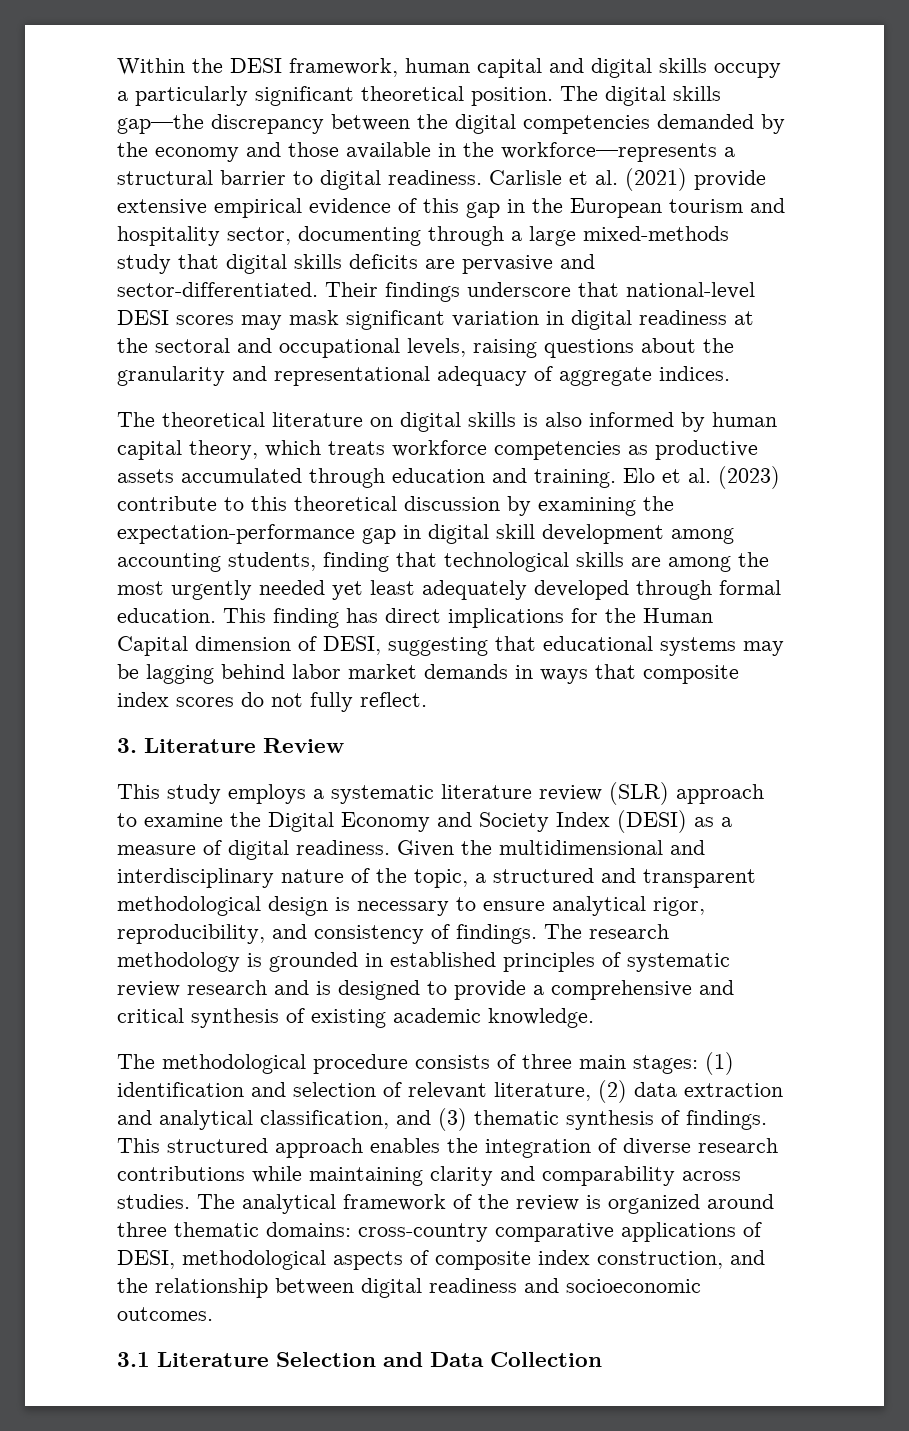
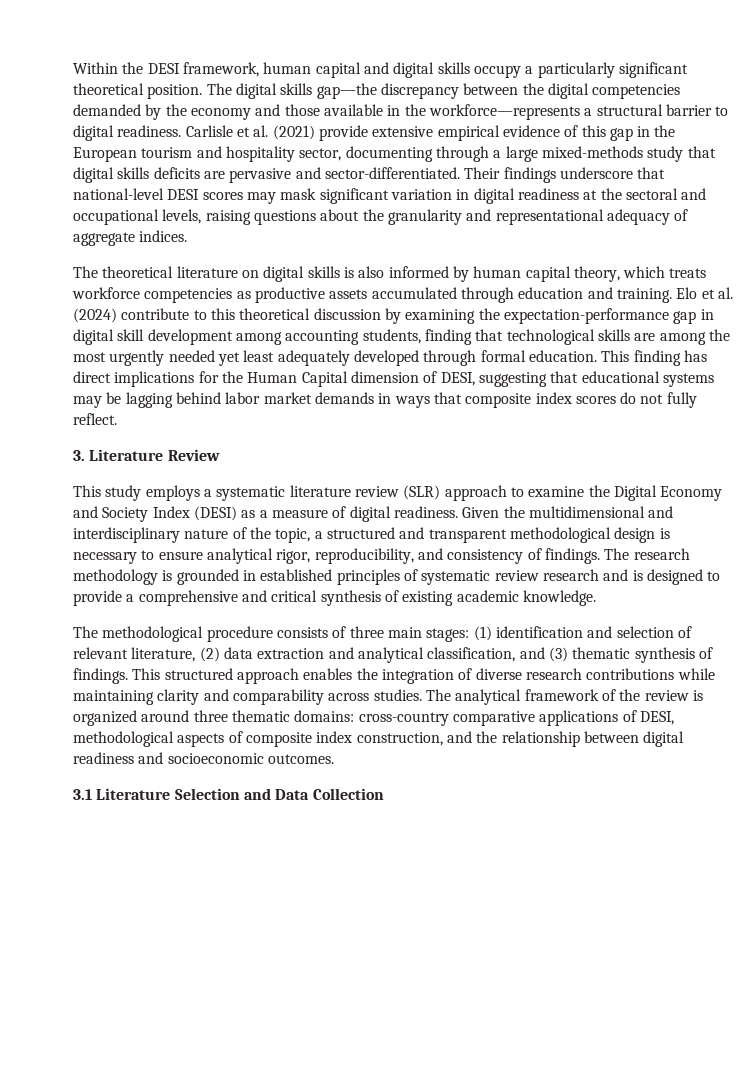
[718,466,780,489] (2023) -> [73,308,117,323] (2024)

